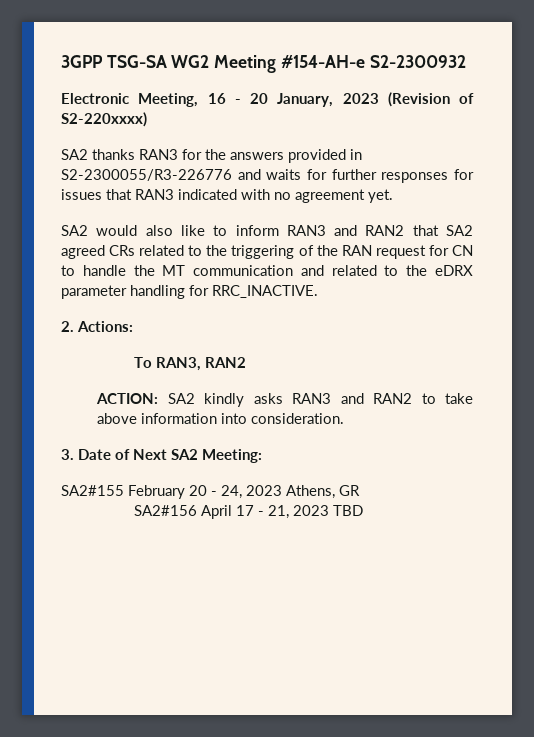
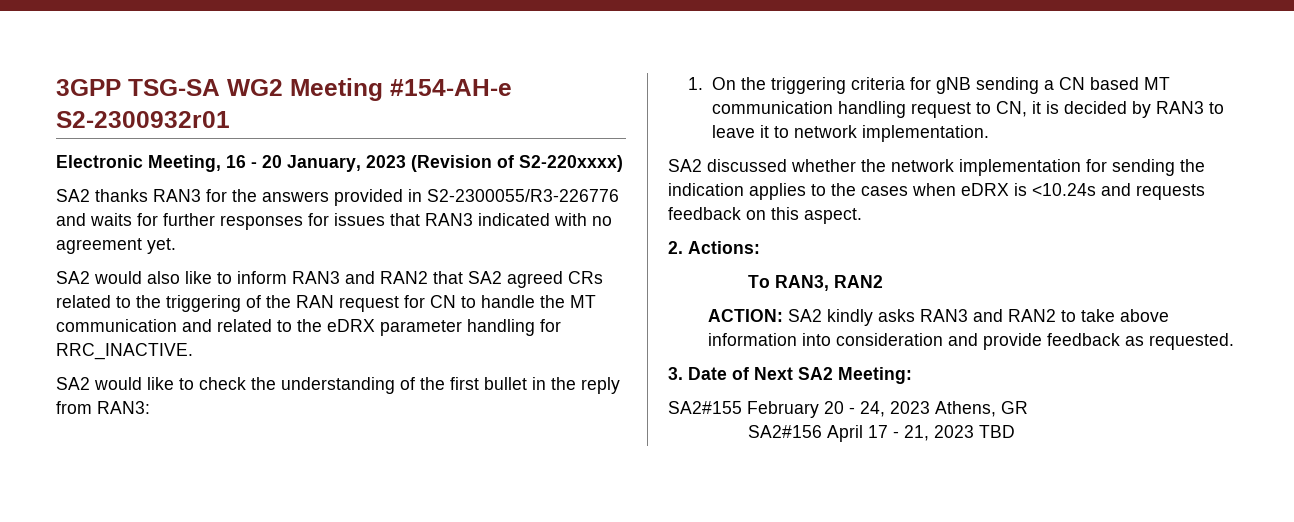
[369,55,466,68] S2-2300932 -> [56,111,230,128] S2-2300932r01
(318, 291) none -> [56,377,620,394] [56,401,150,414] [688,77,1170,94] [711,101,1224,118] [711,125,989,142] [668,159,1205,176] [668,183,1205,200] [668,207,862,224] // SA2 would like to check the understanding of the first bullet in the reply from RAN3: // 1. On the triggering criteria for gNB sending a CN based MT communication handling request to CN, it is decided by RAN3 to leave it to network implementation. // SA2 discussed whether the network implementation for sending the indication applies to the cases when eDRX is <10.24s and requests feedback on this aspect.
[251,413,345,424] consideration. -> [836,333,1235,350] consideration and provide feedback as requested.

